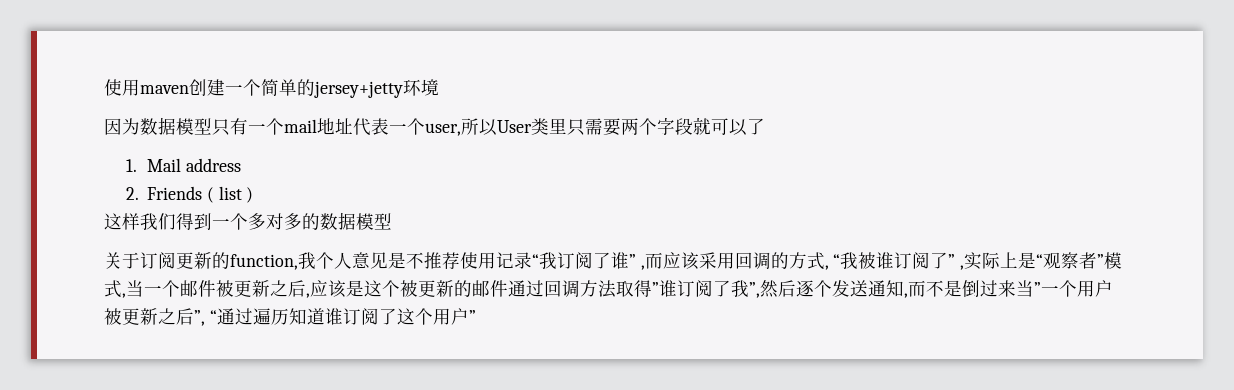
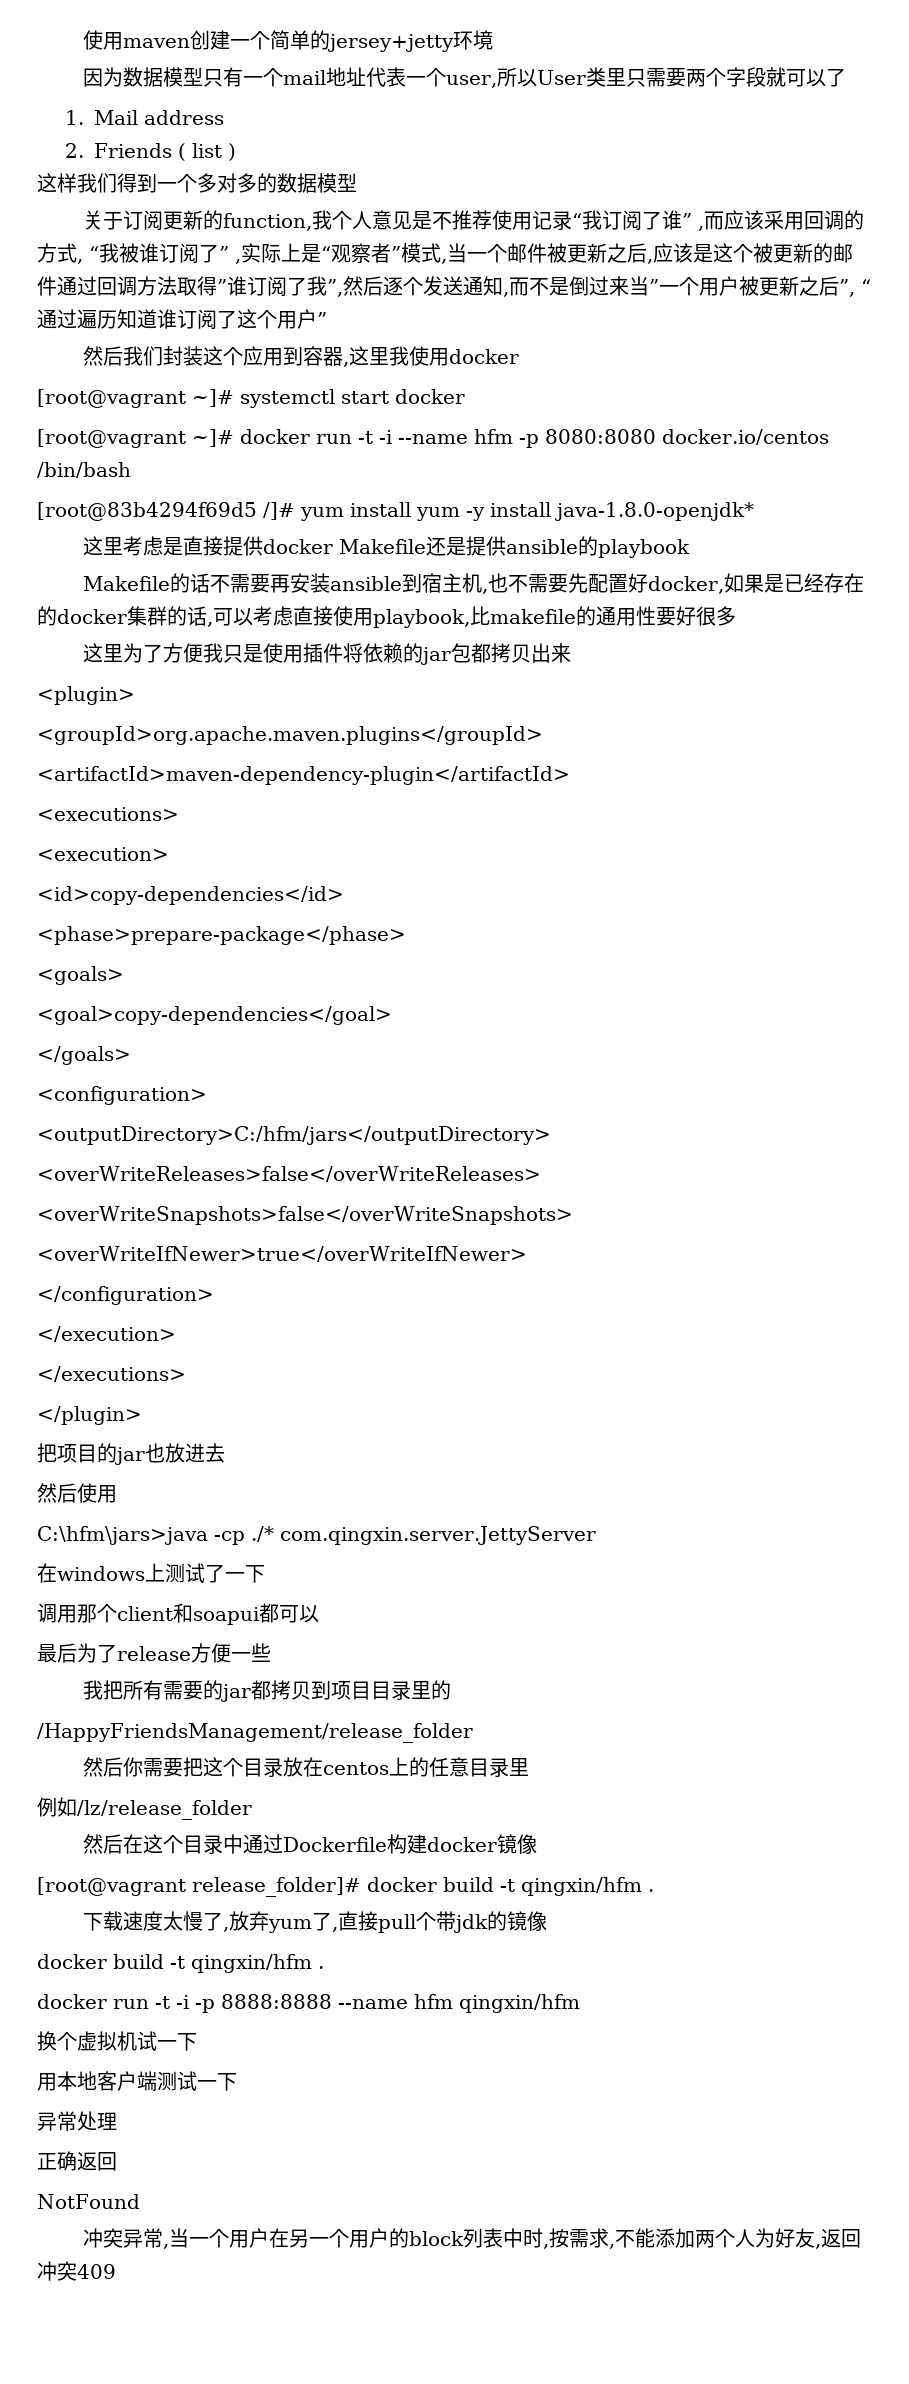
(476, 316) none -> [82,346,519,367] [37,389,465,408] [37,429,829,448] [37,462,131,478] [37,502,754,521] [82,536,690,558] [82,573,864,594] [37,606,736,628] [82,643,571,665] [37,686,135,705] [37,726,543,745] [37,766,570,785] [37,807,179,821] [37,847,169,861] [37,886,344,905] [37,926,406,945] [37,966,124,985] [37,1006,392,1025] [37,1046,131,1065] [37,1086,207,1105] [37,1126,551,1145] [37,1166,541,1182] [37,1206,573,1225] [37,1246,527,1262] [37,1286,214,1305] [37,1326,176,1342] [37,1366,186,1382] [37,1406,142,1425] [37,1443,225,1465] [37,1483,117,1503] [37,1526,596,1545] [37,1563,265,1583] [37,1603,319,1625] [37,1643,271,1663] [82,1680,451,1702] [37,1723,473,1743] [82,1757,529,1777] [37,1797,252,1820] [82,1834,537,1854] [37,1877,654,1897] [82,1911,547,1933] [37,1954,324,1973] [37,1994,580,2013] [37,2031,197,2051] [37,2071,237,2091] [37,2111,117,2131] [37,2151,117,2171] [37,2194,140,2209] [82,2228,861,2249] [37,2261,116,2281] // 然后我们封装这个应用到容器,这里我使用docker // [root@vagrant ~]# systemctl start docker // [root@vagrant ~]# docker run -t -i --name hfm -p 8080:8080 docker.io/centos /bin/bash // [root@83b4294f69d5 /]# yum install yum -y install java-1.8.0-openjdk* // 这里考虑是直接提供docker Makefile还是提供ansible的playbook // Makefile的话不需要再安装ansible到宿主机,也不需要先配置好docker,如果是已经存在的docker集群的话,可以考虑直接使用playbook,比makefile的通用性要好很多 // 这里为了方便我只是使用插件将依赖的jar包都拷贝出来 // <plugin> // <groupId>org.apache.maven.plugins</groupId> // <artifactId>maven-dependency-plugin</artifactId> // <executions> // <execution> // <id>copy-dependencies</id> // <phase>prepare-package</phase> // <goals> // <goal>copy-dependencies</goal> // </goals> // <configuration> // <outputDirectory>C:/hfm/jars</outputDirectory> // <overWriteReleases>false</overWriteReleases> // <overWriteSnapshots>false</overWriteSnapshots> // <overWriteIfNewer>true</overWriteIfNewer> // </configuration> // </execution> // </executions> // </plugin> // 把项目的jar也放进去 // 然后使用 // C:\hfm\jars>java -cp ./* com.qingxin.server.JettyServer // 在windows上测试了一下 // 调用那个client和soapui都可以 // 最后为了release方便一些 // 我把所有需要的jar都拷贝到项目目录里的 // /HappyFriendsManagement/release_folder // 然后你需要把这个目录放在centos上的任意目录里 // 例如/lz/release_folder // 然后在这个目录中通过Dockerfile构建docker镜像 // [root@vagrant release_folder]# docker build -t qingxin/hfm . // 下载速度太慢了,放弃yum了,直接pull个带jdk的镜像 // docker build -t qingxin/hfm . // docker run -t -i -p 8888:8888 --name hfm qingxin/hfm // 换个虚拟机试一下 // 用本地客户端测试一下 // 异常处理 // 正确返回 // NotFound // 冲突异常,当一个用户在另一个用户的block列表中时,按需求,不能添加两个人为好友,返回冲突409

